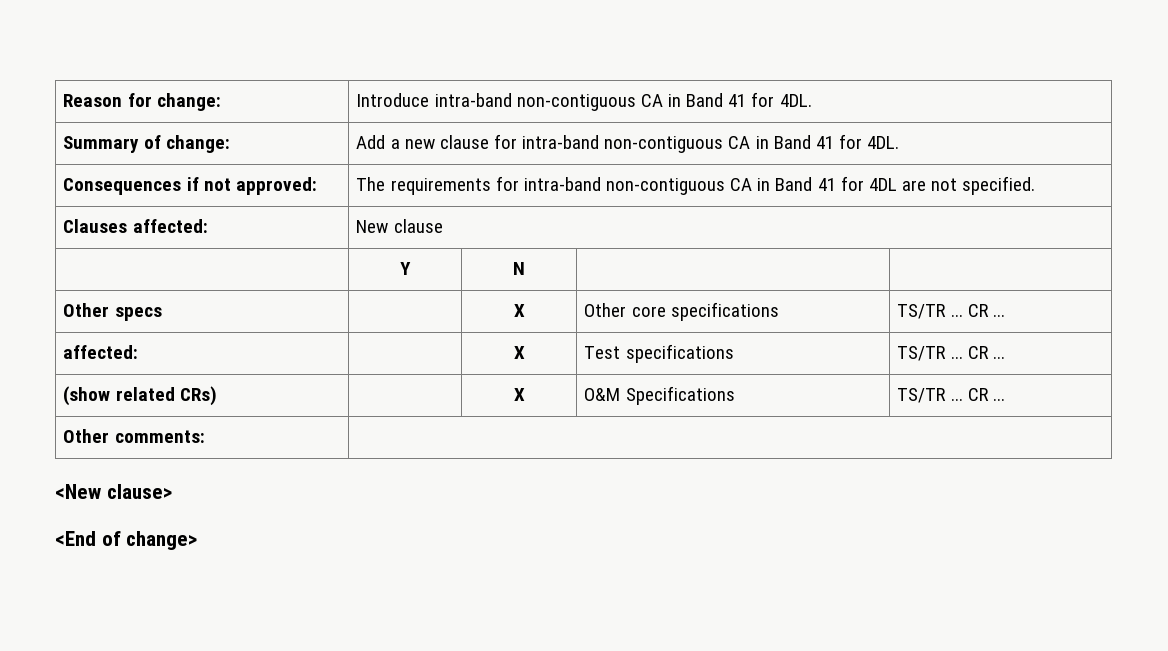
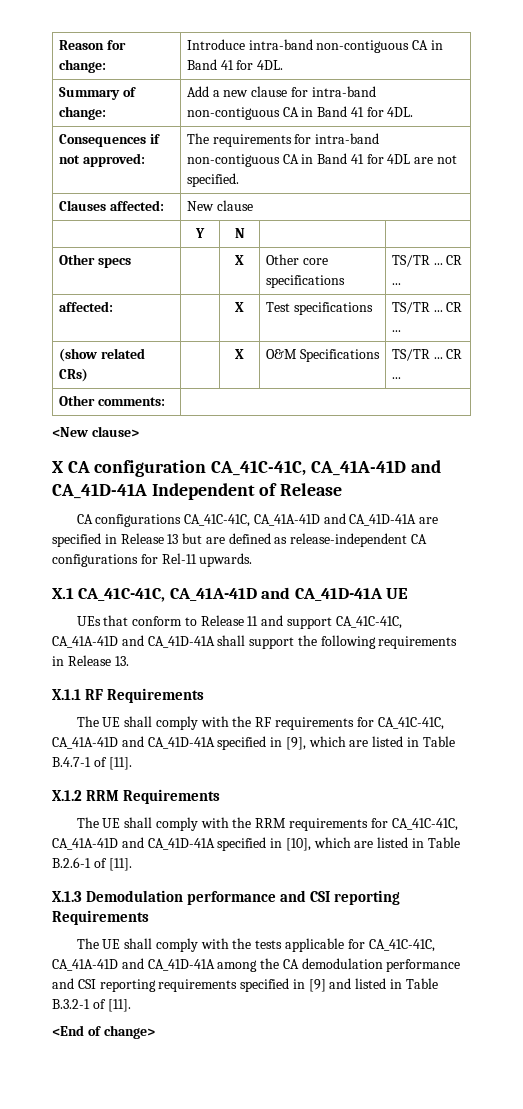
(172, 491) none -> [52,460,441,477] [52,483,343,500] [76,513,439,527] [52,533,428,547] [52,553,253,567] [52,587,409,602] [76,615,402,629] [52,635,458,649] [52,655,129,666] [52,688,205,703] [76,716,444,730] [52,736,455,750] [52,757,132,770] [52,789,221,804] [76,817,458,831] [52,837,460,851] [52,857,132,871] [52,890,401,905] [52,910,149,925] [76,938,435,952] [52,958,461,972] [52,978,438,992] [52,999,131,1012] // X CA configuration CA_41C-41C, CA_41A-41D and CA_41D-41A Independent of Release // CA configurations CA_41C-41C, CA_41A-41D and CA_41D-41A are specified in Release 13 but are defined as release-independent CA configurations for Rel-11 upwards. // X.1 CA_41C-41C, CA_41A-41D and CA_41D-41A UE // UEs that conform to Release 11 and support CA_41C-41C, CA_41A-41D and CA_41D-41A shall support the following requirements in Release 13. // X.1.1 RF Requirements // The UE shall comply with the RF requirements for CA_41C-41C, CA_41A-41D and CA_41D-41A specified in [9], which are listed in Table B.4.7-1 of [11]. // X.1.2 RRM Requirements // The UE shall comply with the RRM requirements for CA_41C-41C, CA_41A-41D and CA_41D-41A specified in [10], which are listed in Table B.2.6-1 of [11]. // X.1.3 Demodulation performance and CSI reporting Requirements // The UE shall comply with the tests applicable for CA_41C-41C, CA_41A-41D and CA_41D-41A among the CA demodulation performance and CSI reporting requirements specified in [9] and listed in Table B.3.2-1 of [11].

